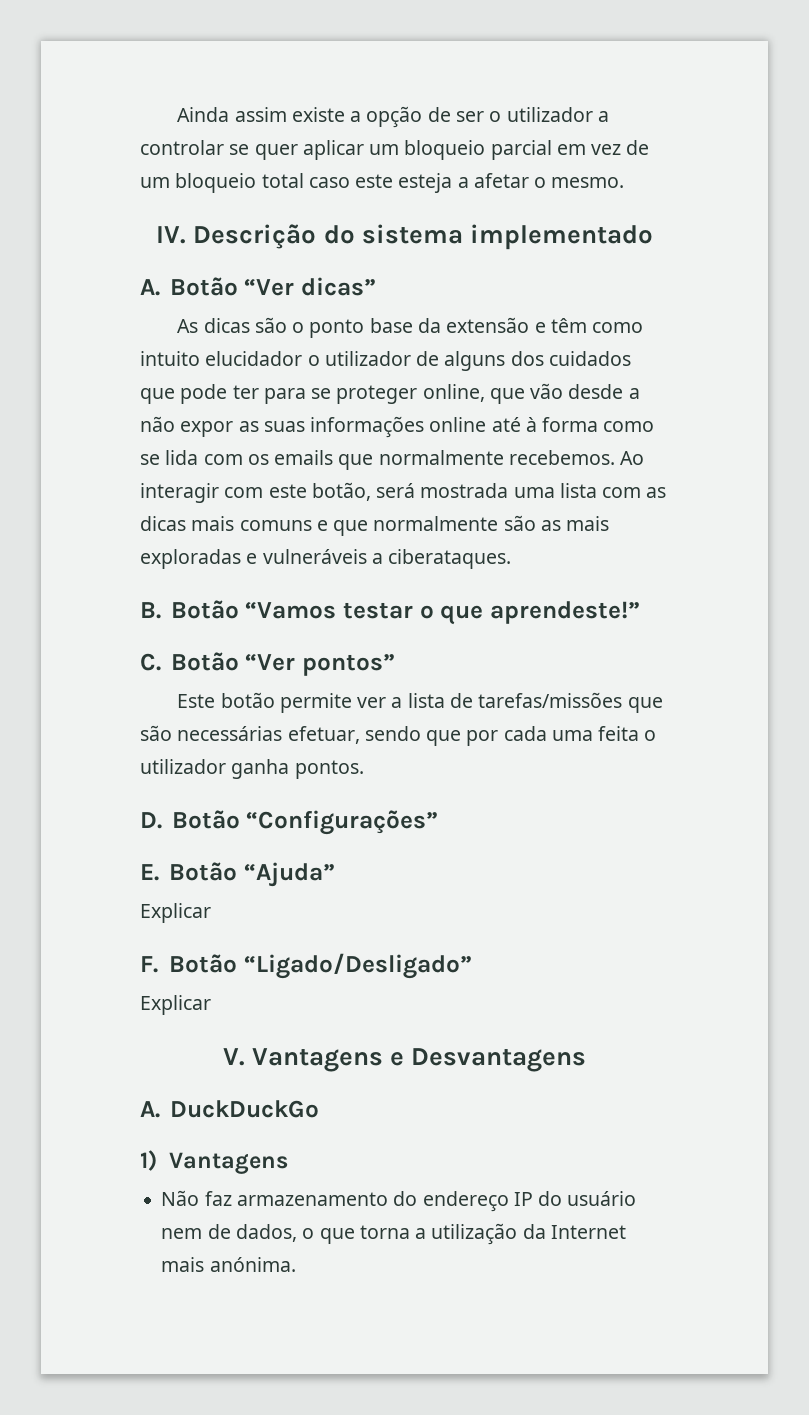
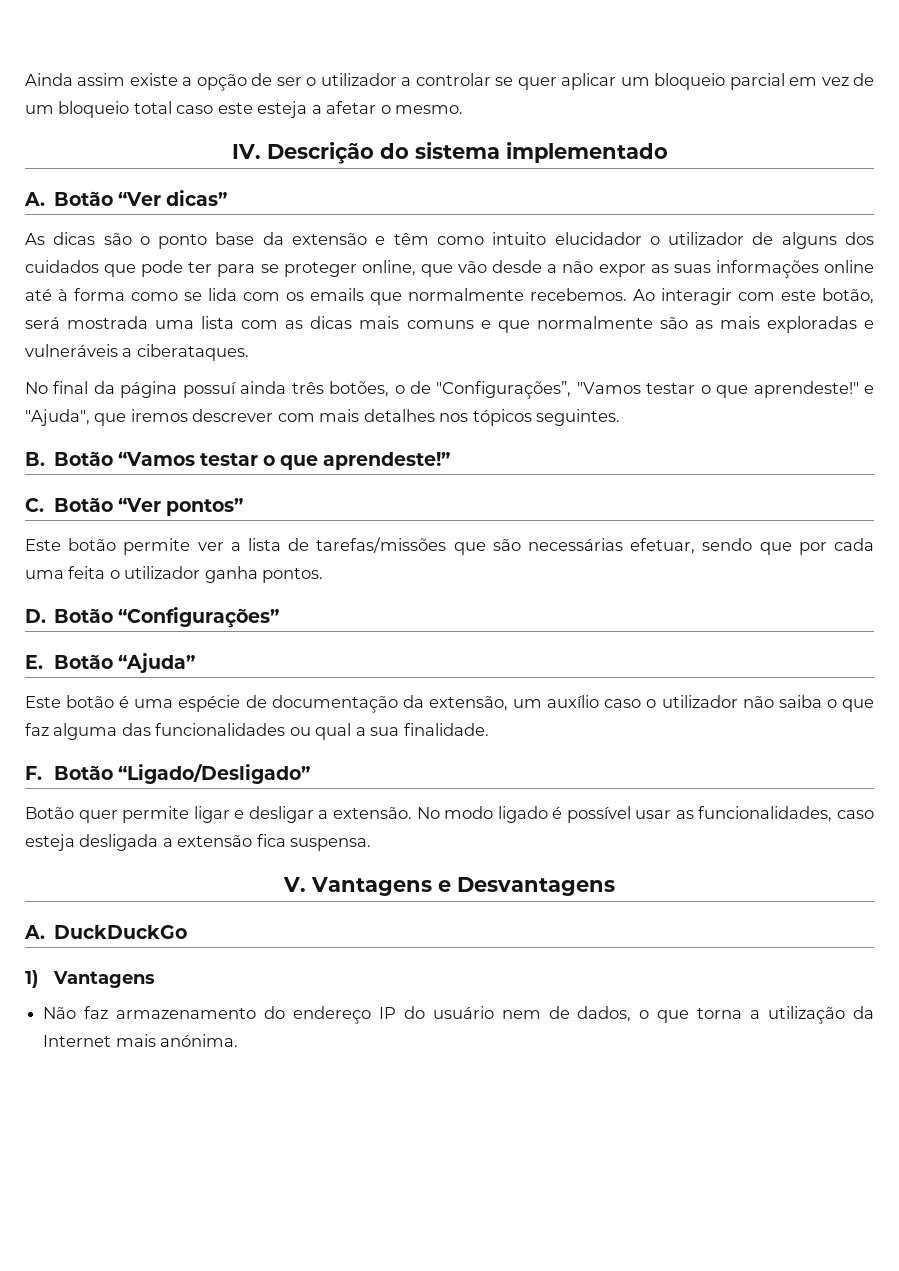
(512, 559) none -> [25,381,874,399] [25,409,621,426] // No final da página possuí ainda três botões, o de "Configurações”, "Vamos testar o que aprendeste!" e "Ajuda", que iremos descrever com mais detalhes nos tópicos seguintes.
[140,903,211,923] [140,953,473,979] [140,995,211,1015] Explicar // F. Botão “Ligado/Desligado” // Explicar -> [25,695,875,713] [25,723,489,740] [25,764,310,784] [25,806,874,823] [25,834,372,851] Este botão é uma espécie de documentação da extensão, um auxílio caso o utilizador não saiba o que faz alguma das funcionalidades ou qual a sua finalidade. // F. Botão “Ligado/Desligado” // Botão quer permite ligar e desligar a extensão. No modo ligado é possível usar as funcionalidades, caso esteja desligada a extensão fica suspensa.

